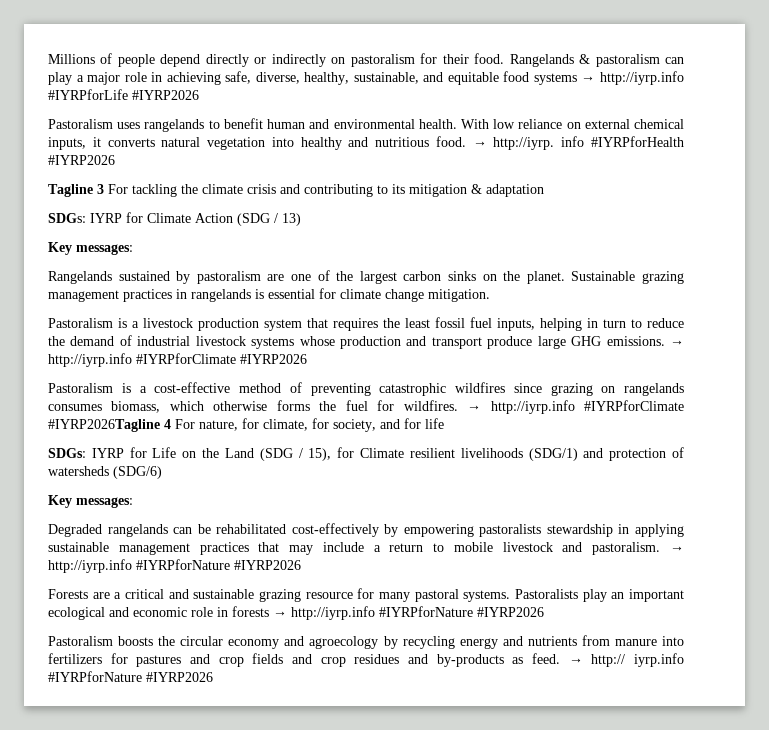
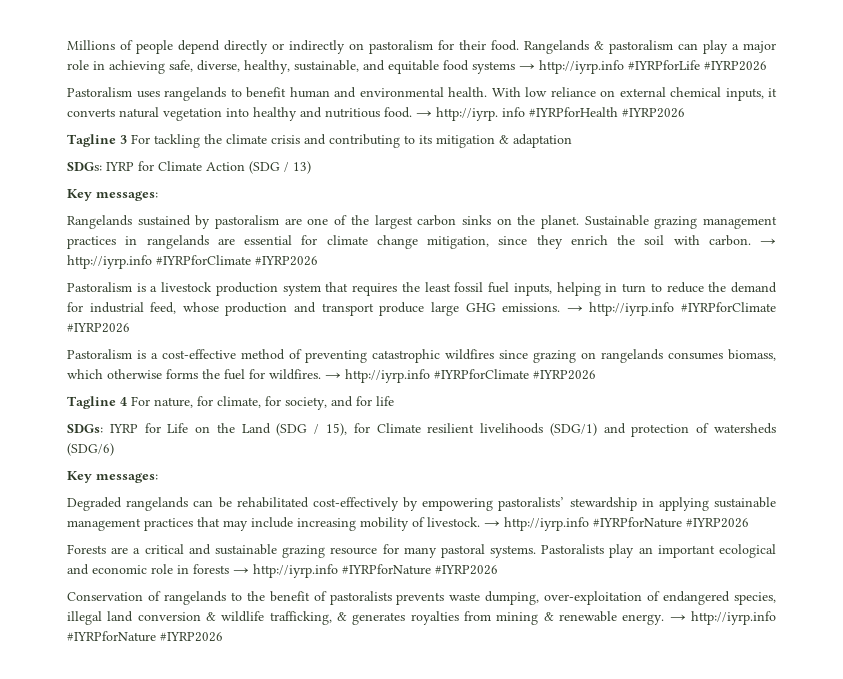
[255,289,264,299] is -> [217,238,235,245] are
[428,289,490,302] mitigation. -> [427,235,776,249] [67,255,318,269] mitigation, since they enrich the soil with carbon. → http://iyrp.info #IYRPforClimate #IYRP2026
[119,335,295,349] of industrial livestock systems -> [67,302,177,314] for industrial feed,
[48,419,160,432] #IYRP2026Tagline -> [533,370,596,380] [67,396,116,409] #IYRP2026 // Tagline
[479,524,542,537] pastoralists -> [498,497,565,511] pastoralists’
[373,542,661,555] a return to mobile livestock and pastoralism. -> [297,517,480,531] increasing mobility of livestock.
[48,635,684,649] [48,653,684,667] Pastoralism boosts the circular economy and agroecology by recycling energy and nutrients from manure into fertilizers for pastures and crop fields and crop residues and by-products as feed. → http:// iyrp.info -> [67,591,777,605] [67,611,777,625] Conservation of rangelands to the benefit of pastoralists prevents waste dumping, over-exploitation of endangered species, illegal land conversion & wildlife trafficking, & generates royalties from mining & renewable energy. → http://iyrp.info

